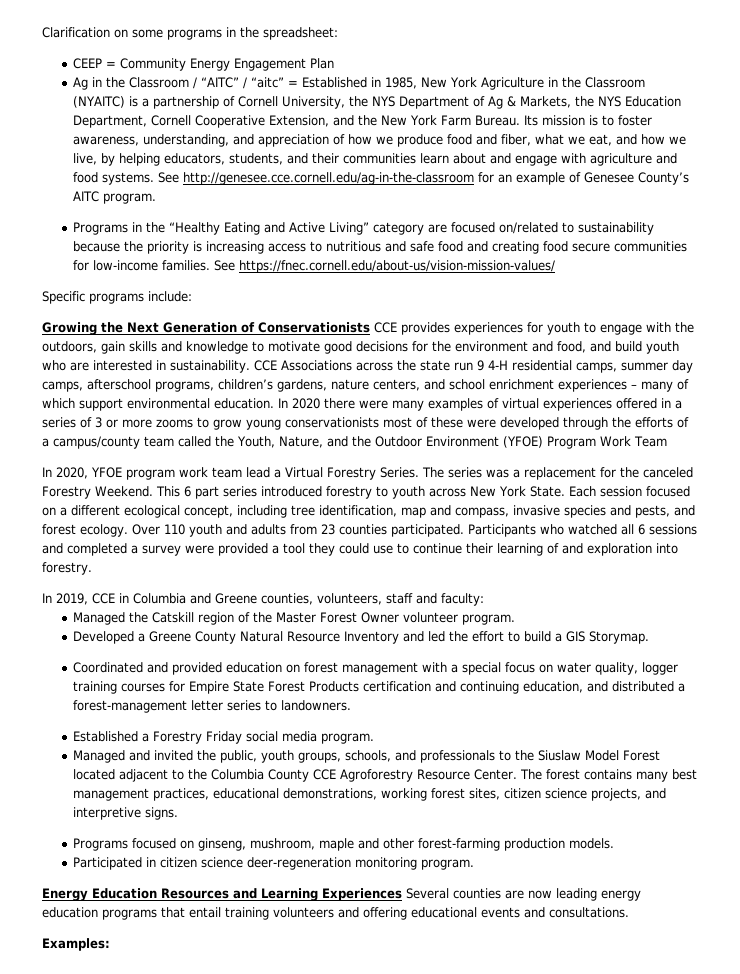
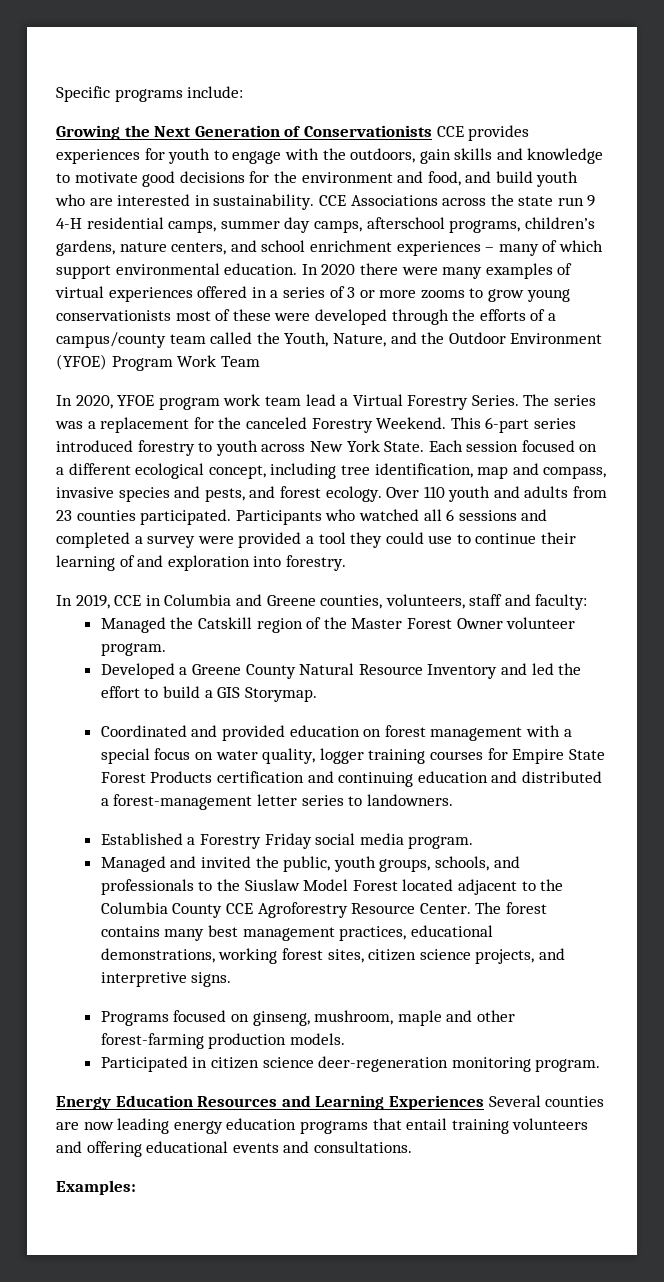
[42,27,338,40] [73,58,335,71] [73,77,646,90] [73,96,682,109] [73,115,653,128] [73,134,687,147] [73,153,678,166] [73,172,690,185] [73,191,157,204] [73,222,655,235] [73,241,688,254] [73,260,556,273] Clarification on some programs in the spreadsheet: // CEEP = Community Energy Engagement Plan // Ag in the Classroom / “AITC” / “aitc” = Established in 1985, New York Agriculture in the Classroom (NYAITC) is a partnership of Cornell University, the NYS Department of Ag & Markets, the NYS Education Department, Cornell Cooperative Extension, and the New York Farm Bureau. Its mission is to foster awareness, understanding, and appreciation of how we produce food and fiber, what we eat, and how we live, by helping educators, students, and their communities learn about and engage with agriculture and food systems. See http://genesee.cce.cornell.edu/ag-in-the-classroom for an example of Genesee County’s AITC program. // Programs in the “Healthy Eating and Active Living” category are focused on/related to sustainability because the priority is increasing access to nutritious and safe food and creating food secure communities for low-income families. See https://fnec.cornell.edu/about-us/vision-mission-values/ // -> (56, 94) none
[184,486,219,499] 6 part -> [485,417,530,433] 6-part
[523,681,584,693] education, -> [417,771,488,783] education

